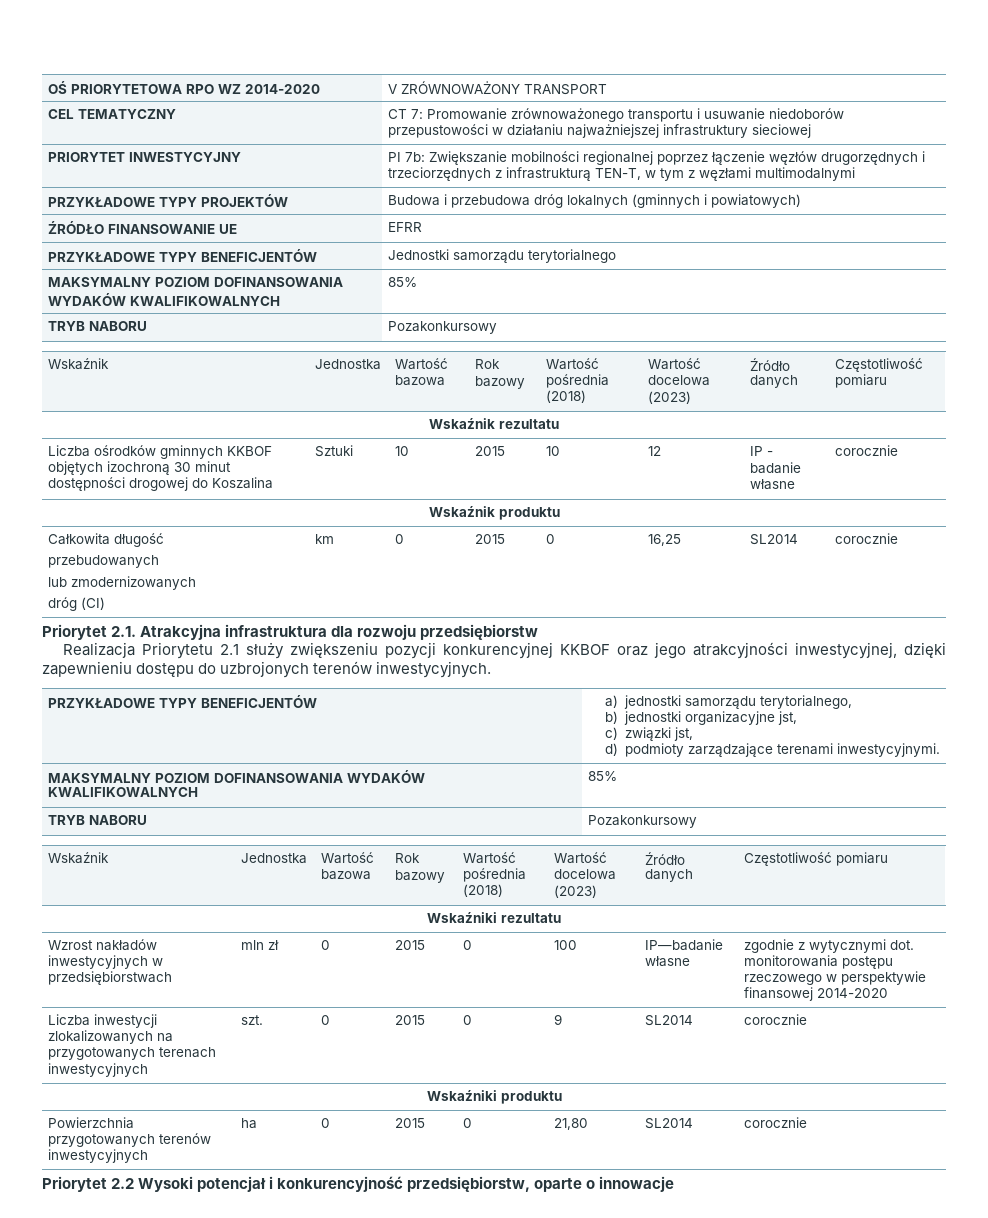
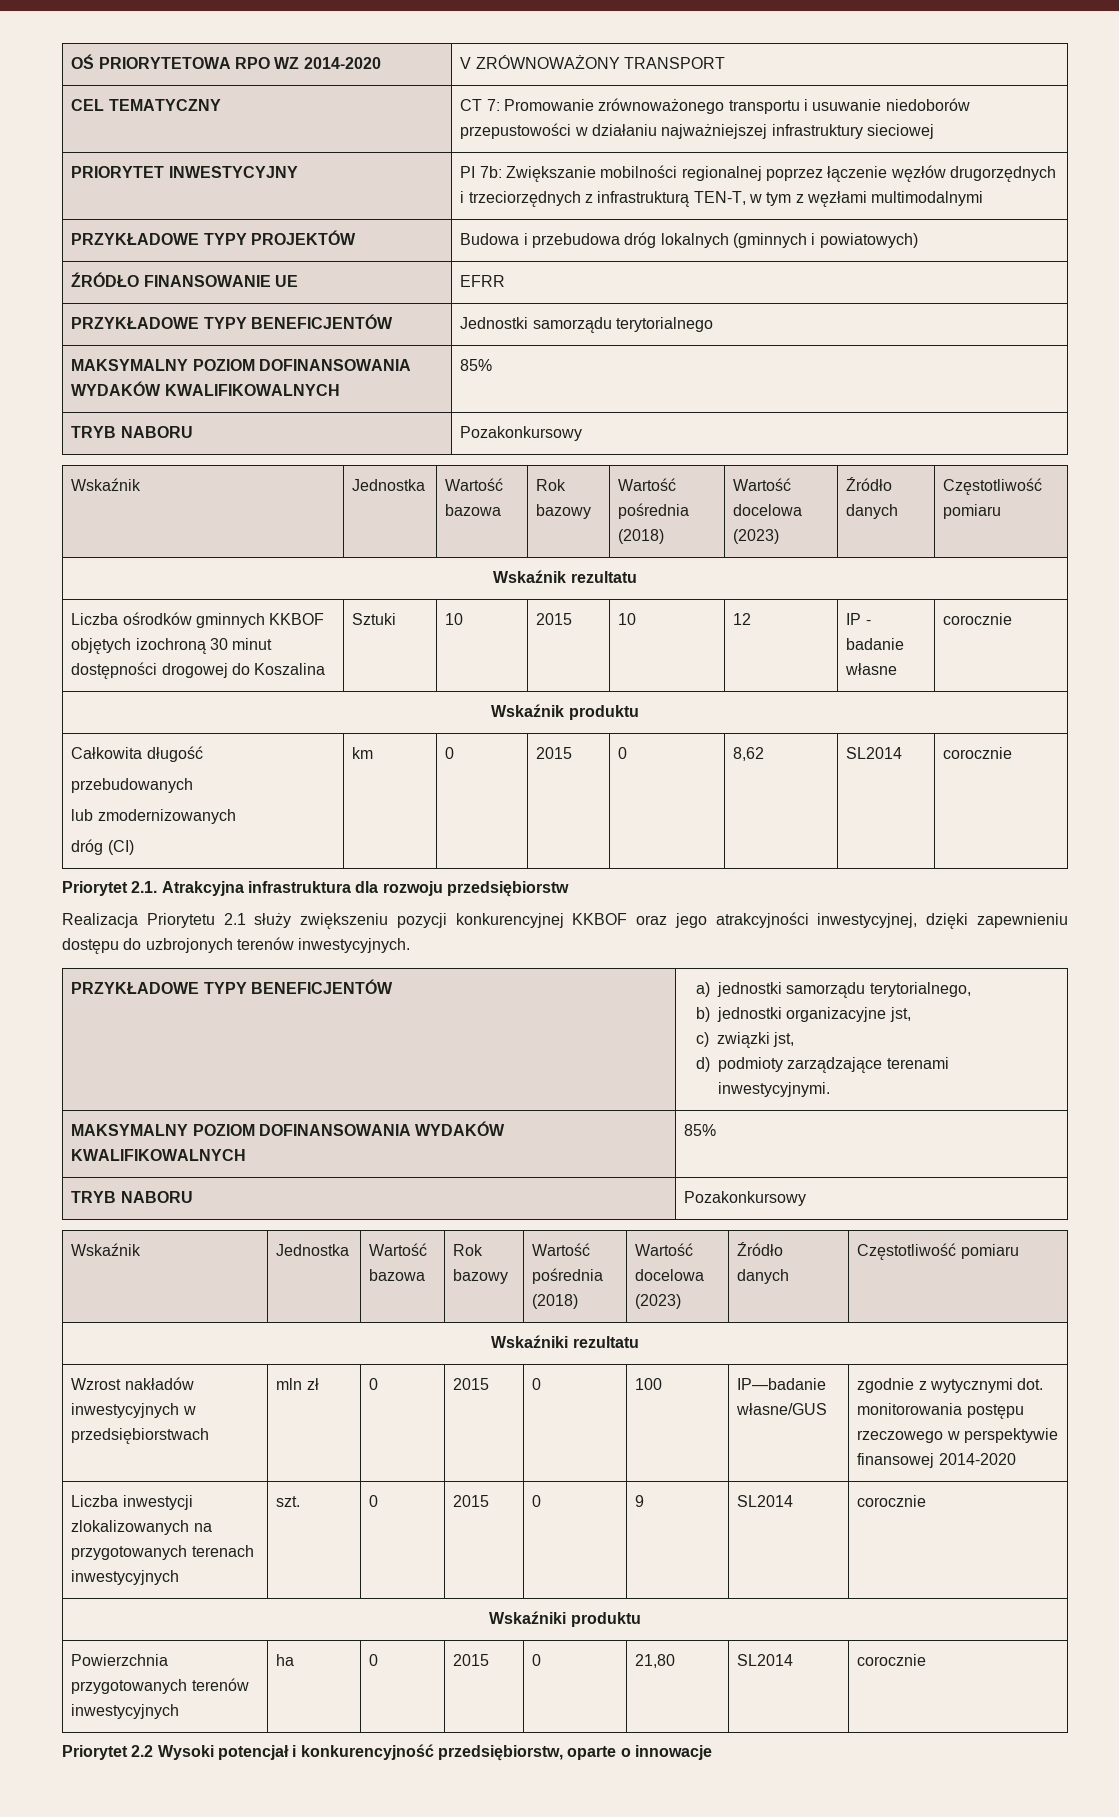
[648,534,682,546] 16,25 -> [733,747,765,761] 8,62
[645,956,691,967] własne -> [736,1403,828,1415] własne/GUS

